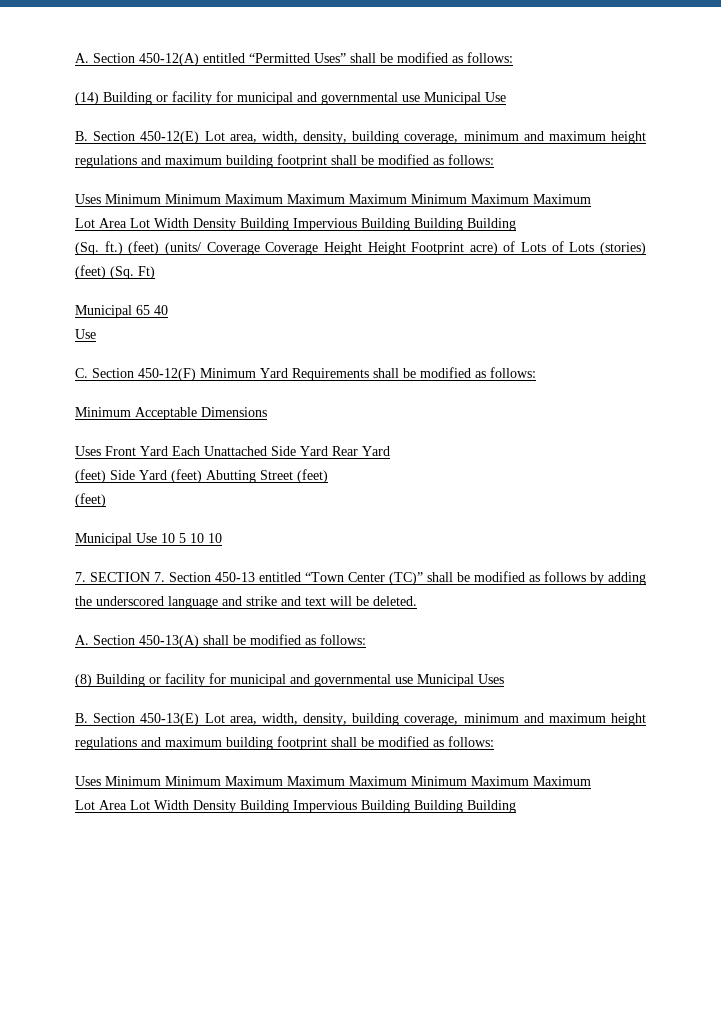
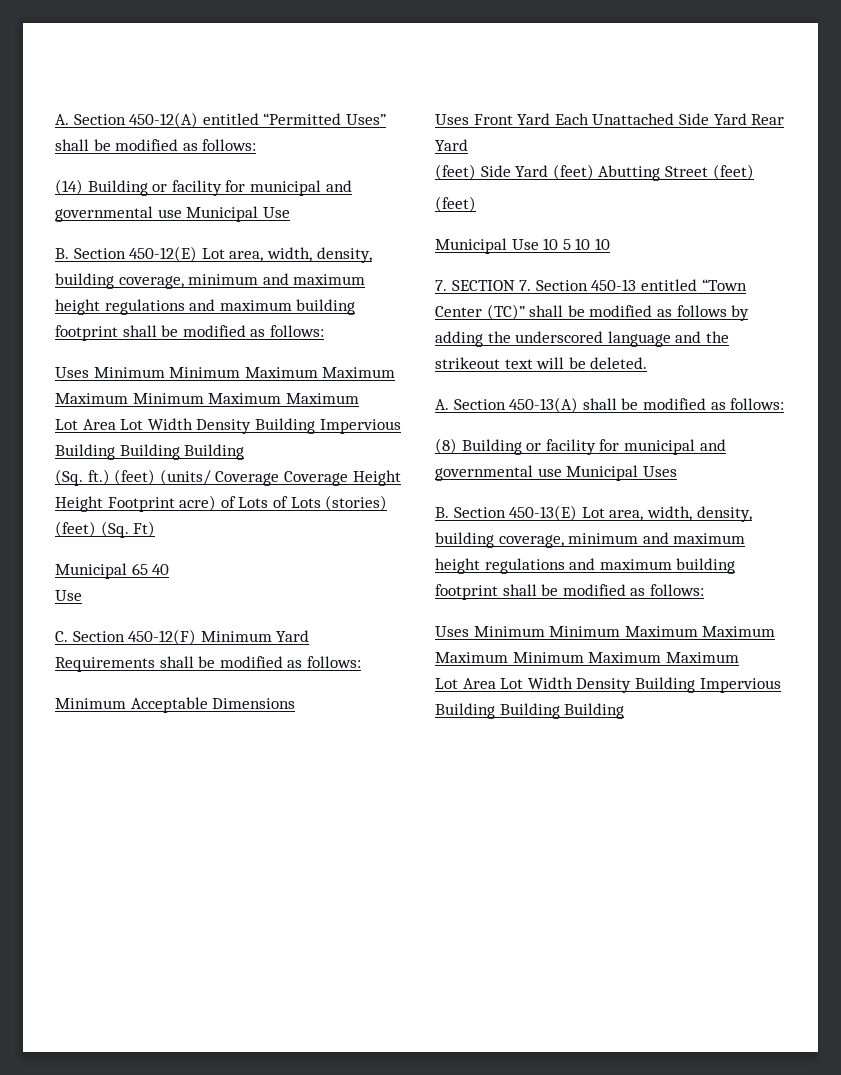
[246,596,301,606] strike and -> [705,331,729,343] [435,357,500,369] the strikeout

